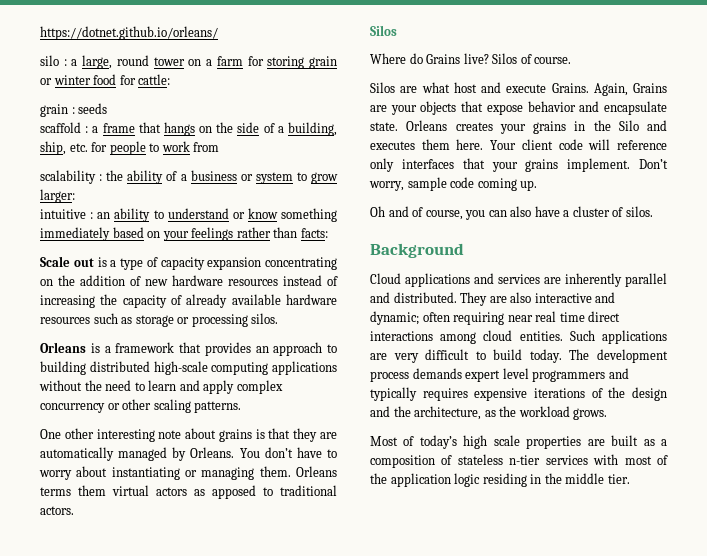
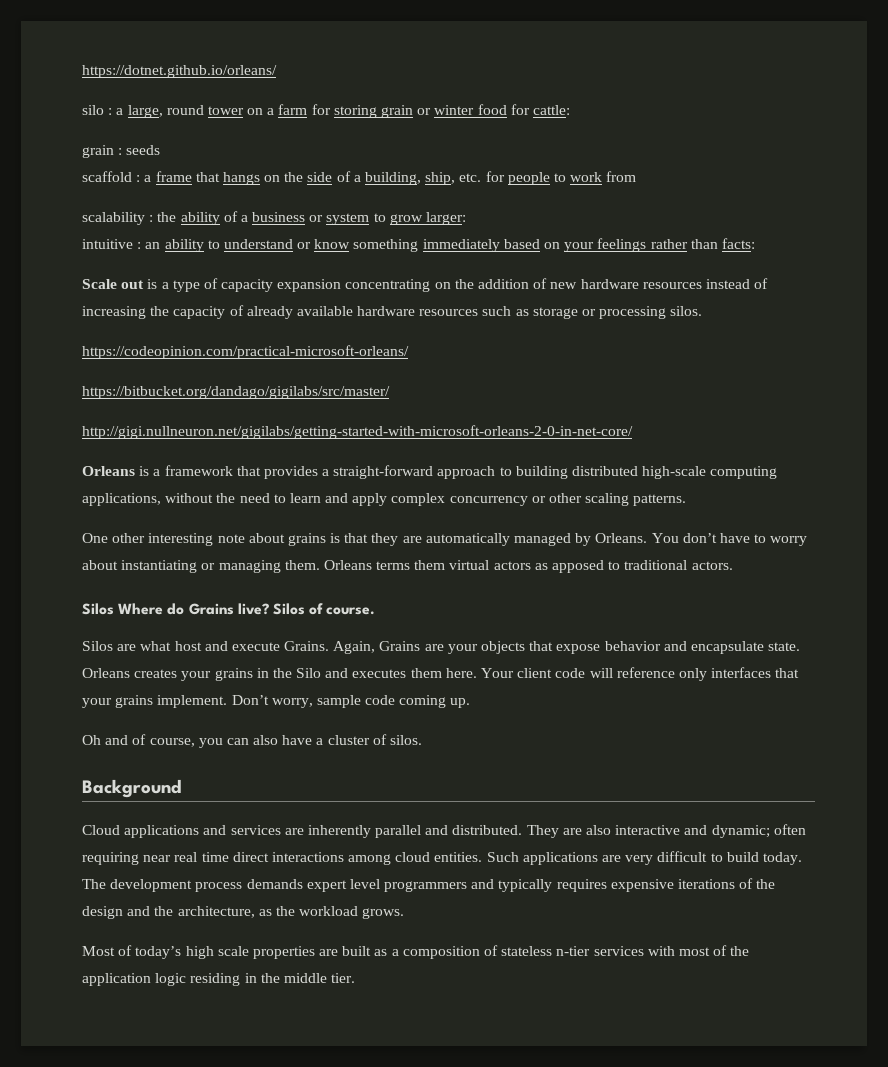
(279, 318) none -> [82,345,409,359] [82,386,390,399] [82,425,633,439] // https://codeopinion.com/practical-microsoft-orleans/ // https://bitbucket.org/dandago/gigilabs/src/master/ // http://gigi.nullneuron.net/gigilabs/getting-started-with-microsoft-orleans-2-0-in-net-core/
[255,346,269,353] an -> [322,465,434,479] a straight-forward
[272,361,337,375] applications -> [82,493,161,506] applications,
(397, 30) // -> (114, 609) none

